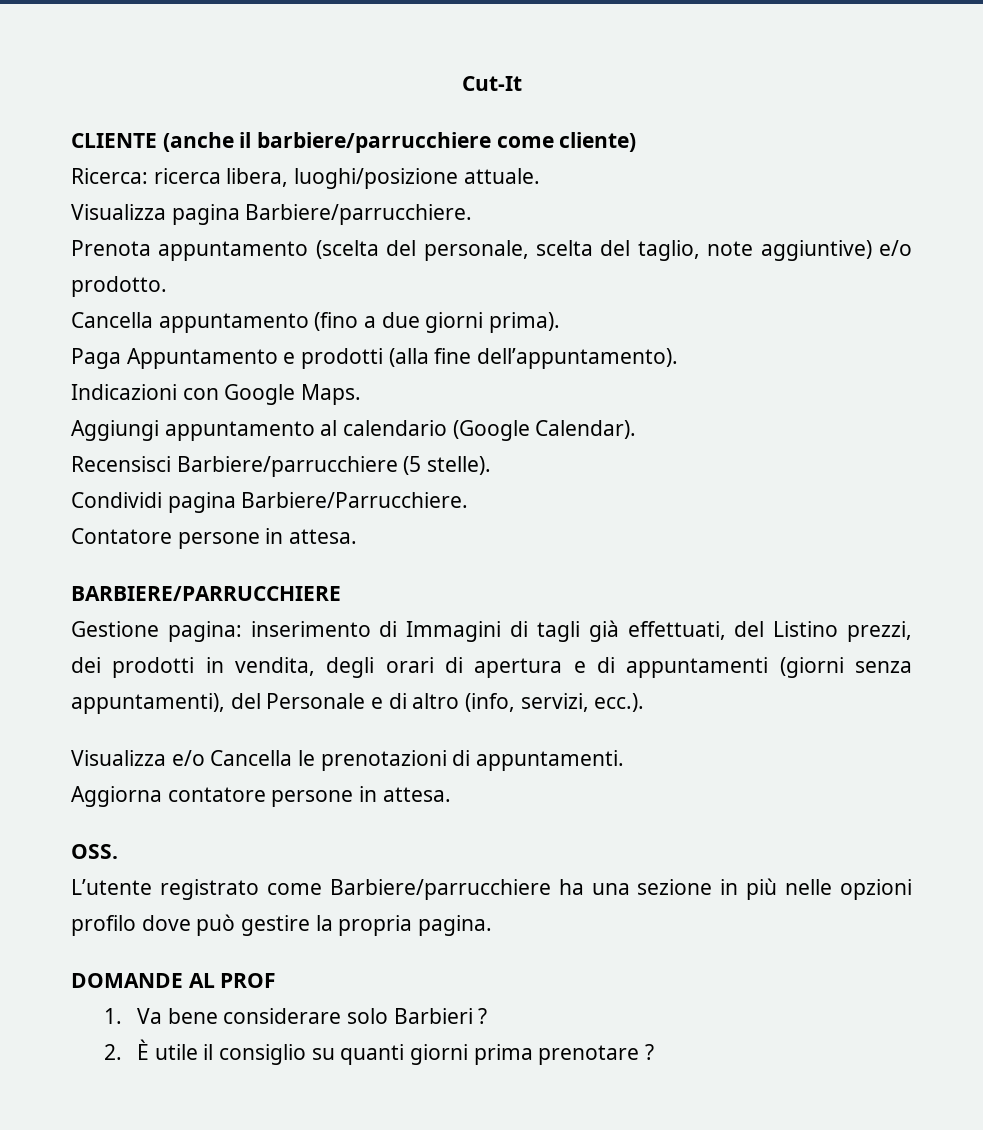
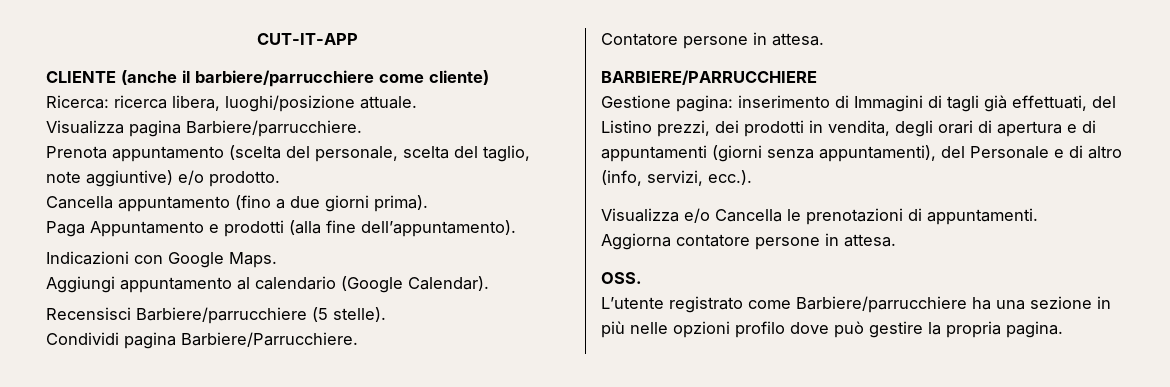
[461,76,522,91] Cut-It -> [257,33,358,45] CUT-IT-APP
[71,973,277,988] [103,1008,488,1024] [103,1039,654,1065] // DOMANDE AL PROF // 1. Va bene considerare solo Barbieri ? // 2. È utile il consiglio su quanti giorni prima prenotare ? -> (1063, 329) none

